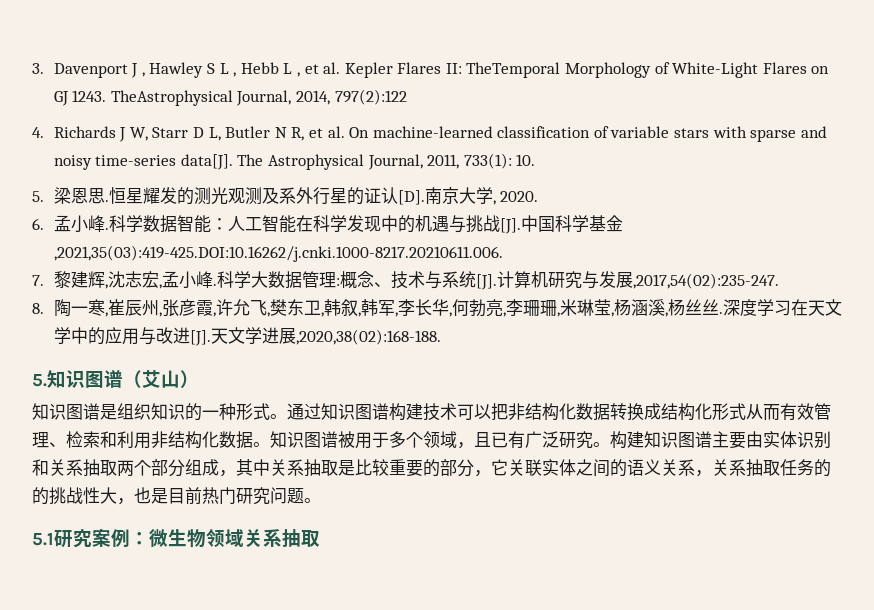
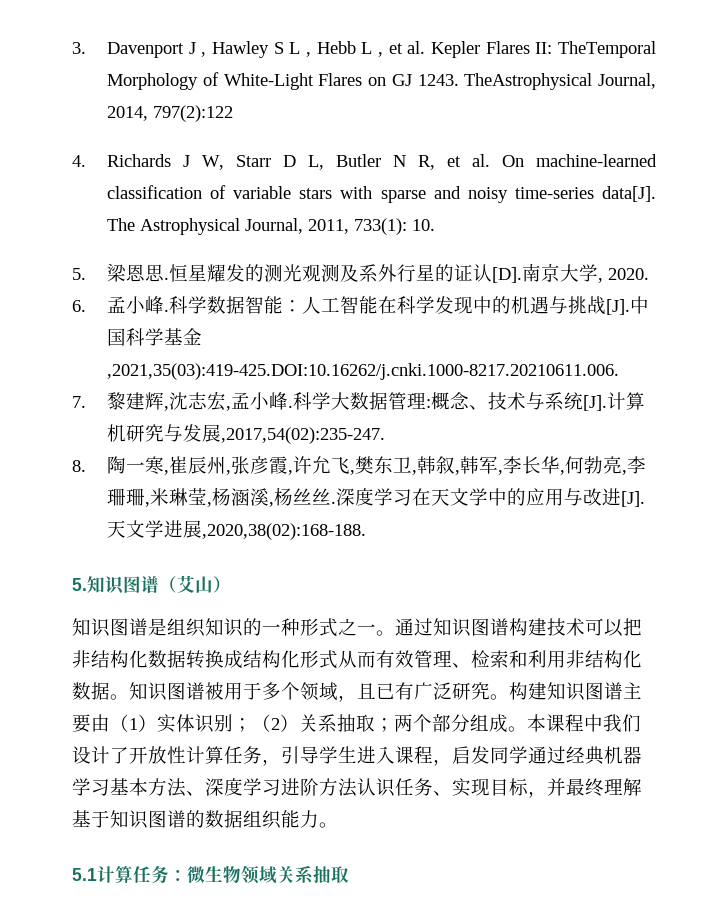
(270, 411) none -> [338,618,376,636] 之一
[763,431,831,449] [32,459,117,476] 实体识别和关系抽取 -> [110,714,394,733] （1）实体识别；（2）关系抽取；
[219,459,831,477] [32,487,304,505] ，其中关系抽取是比较重要的部分，它关联实体之间的语义关系，关系抽取任务的的挑战性大，也是目前热门研究问题 -> [508,714,641,732] [72,746,642,766] [72,778,642,798] [72,810,319,829] 。本课程中我们设计了开放性计算任务，引导学生进入课程，启发同学通过经典机器学习基本方法、深度学习进阶方法认识任务、实现目标，并最终理解基于知识图谱的数据组织能力
[54,529,130,548] 研究案例 -> [97,865,169,884] 计算任务

